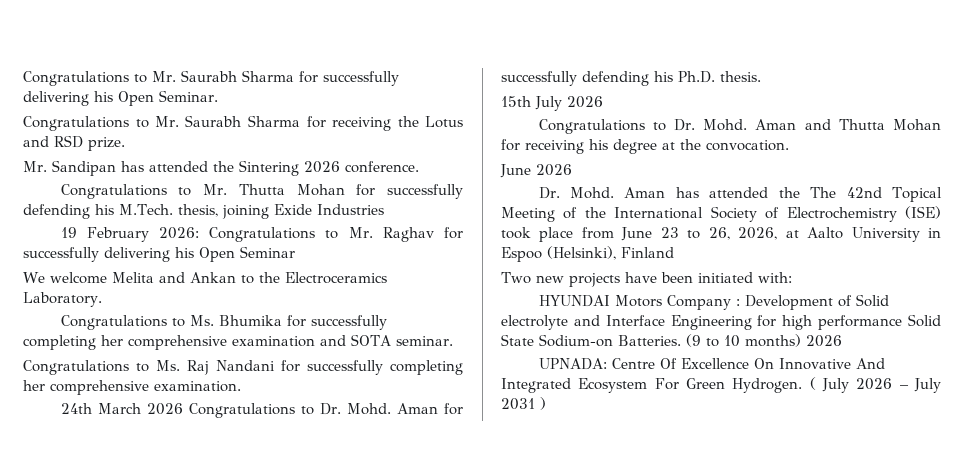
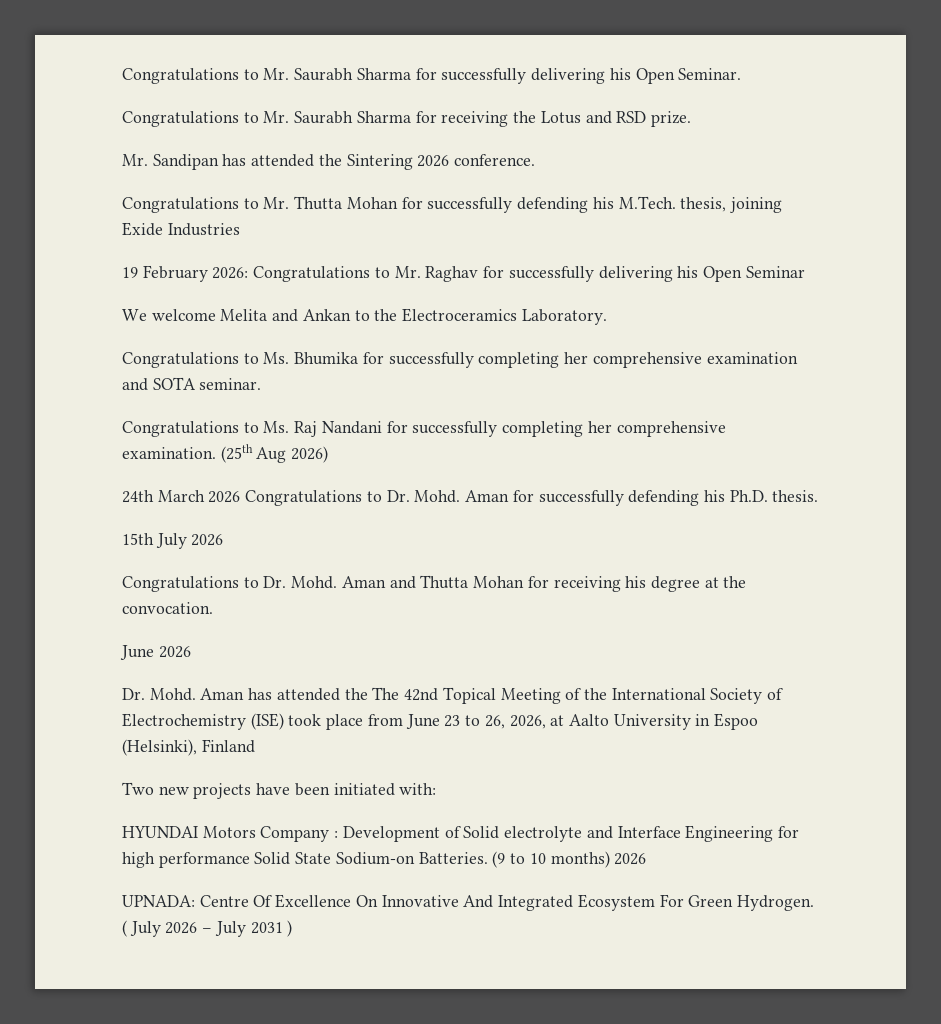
(241, 386) none -> [220,444,329,463] (25th Aug 2026)

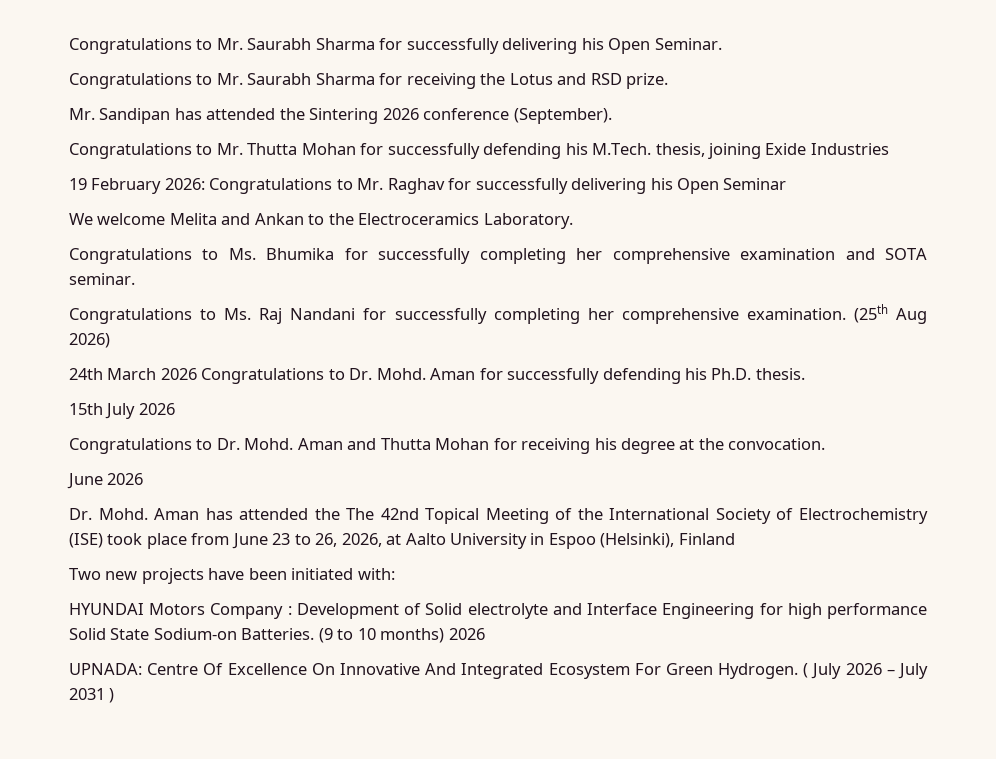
[454,154,536,166] conference. -> [423,108,612,124] conference (September).

